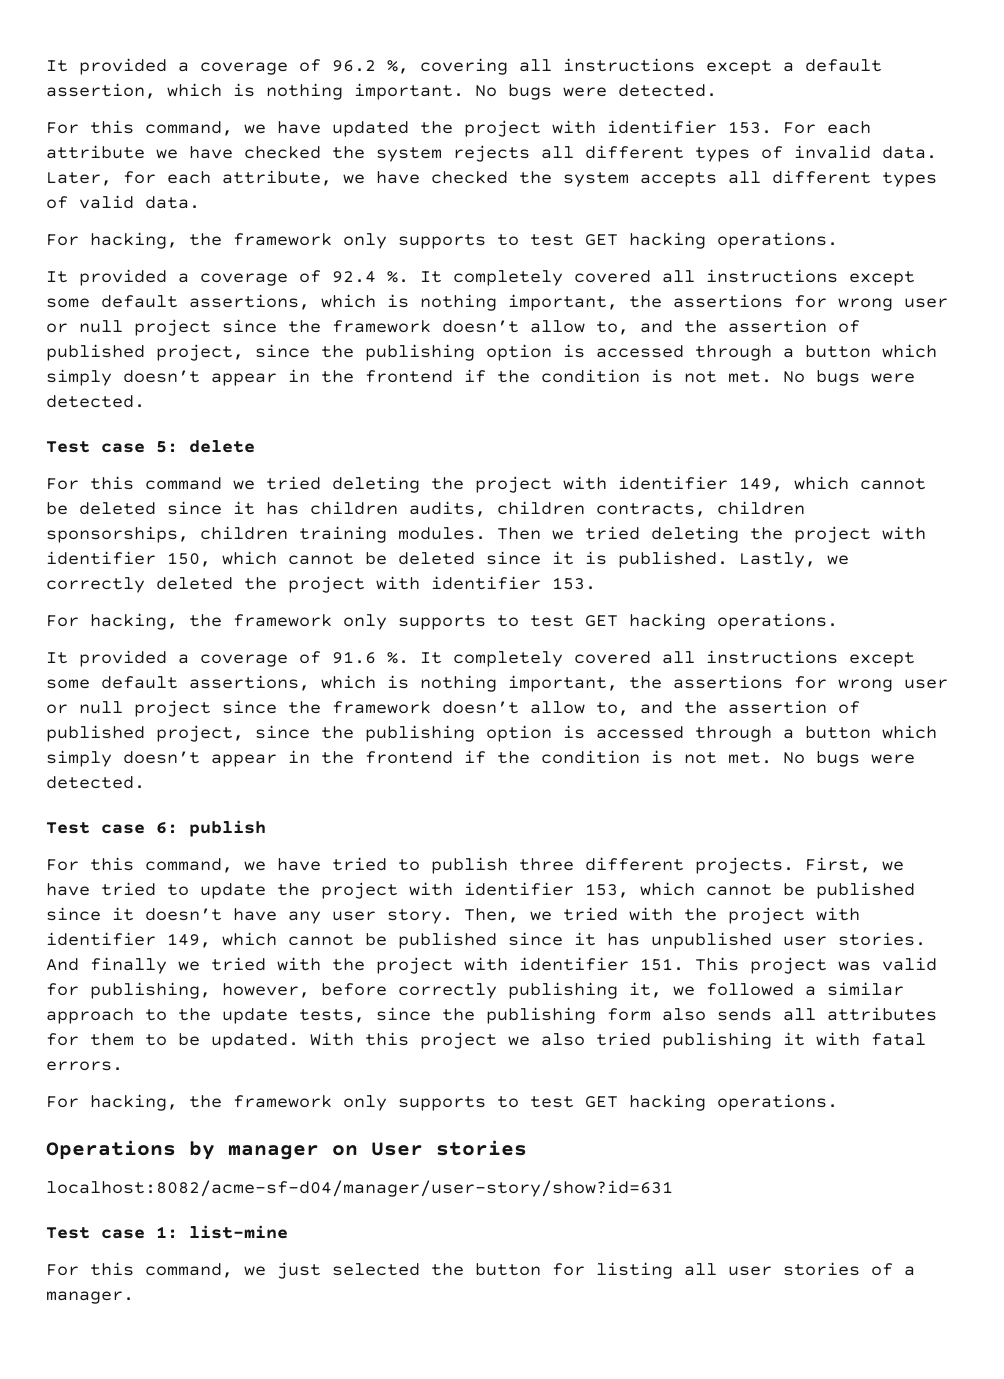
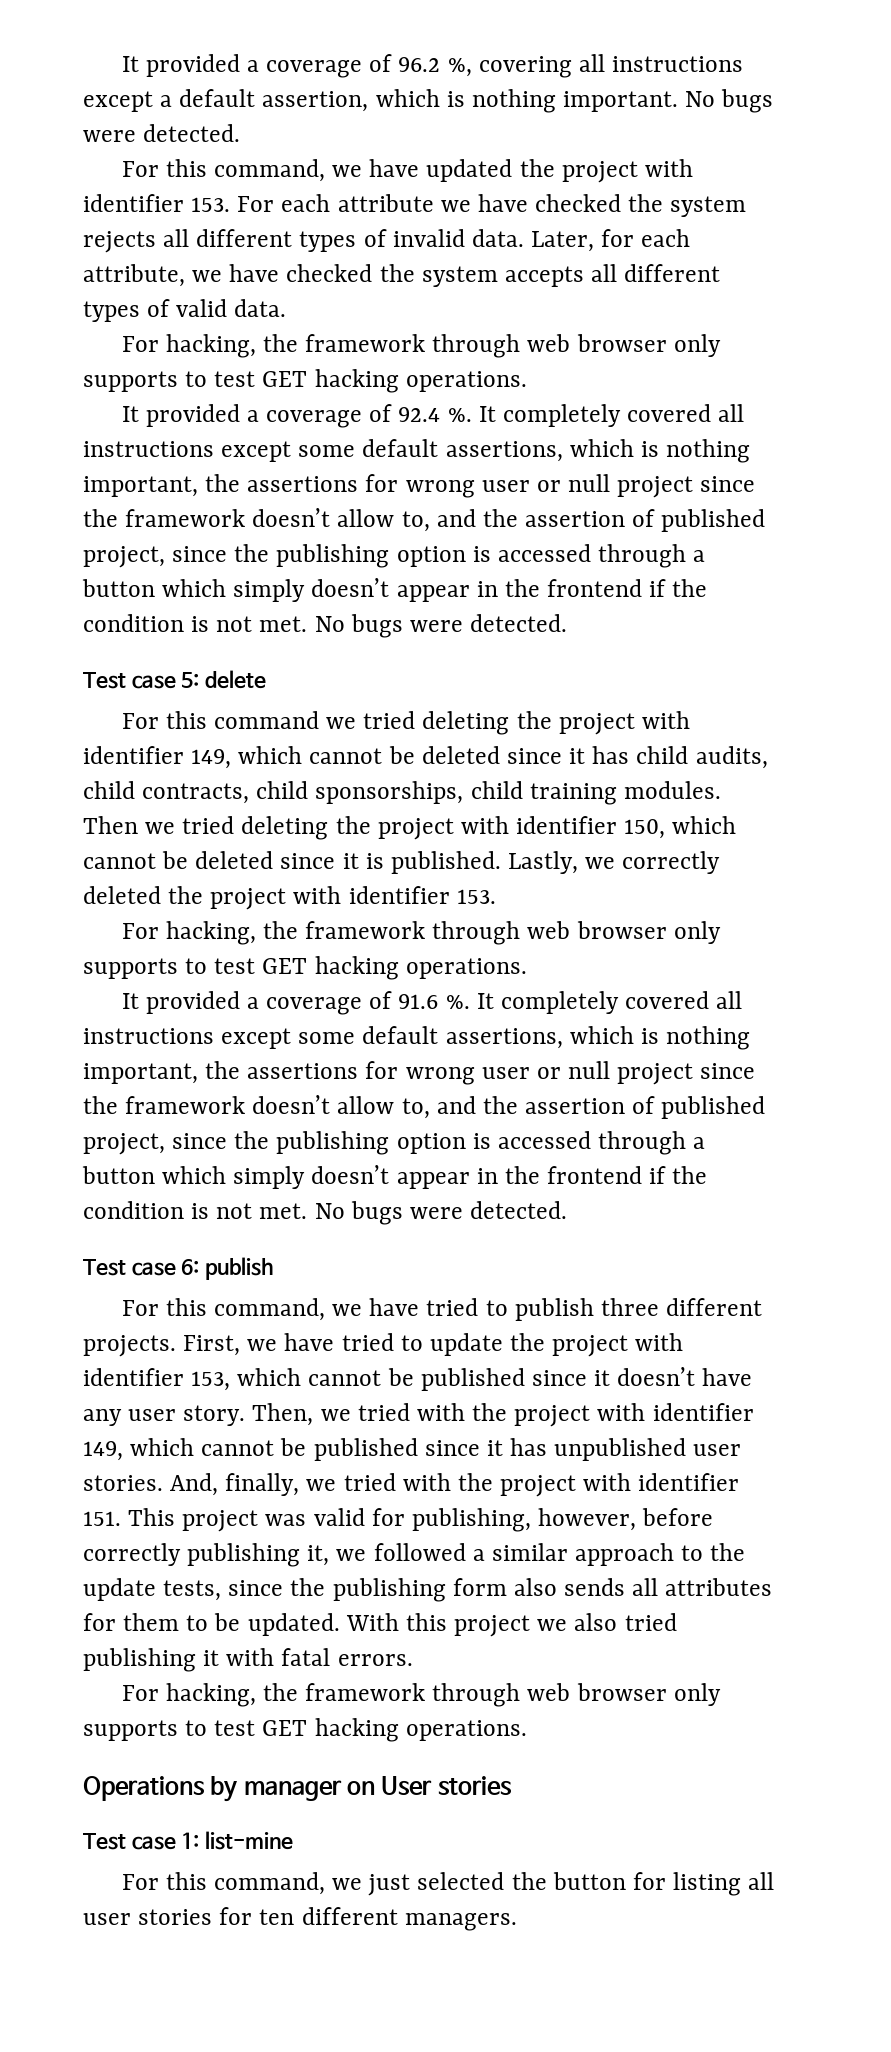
(332, 239) none -> [432,334,667,358] through web browser
[310,501,805,517] [46,526,288,543] children audits, children contracts, children sponsorships, children -> [636,746,768,769] [83,781,523,804] child audits, child contracts, child sponsorships, child
(332, 620) none -> [432,921,667,945] through web browser
[46,957,167,974] And finally -> [170,1473,300,1496] And, finally,
(332, 1101) none -> [432,1683,667,1707] through web browser
[46,1180,673,1197] // localhost:8082/acme-sf-d04/manager/user-story/show?id=631 -> (512, 1786) none
[871,1263,915,1276] [46,1291,134,1304] of a manager. -> [219,1907,517,1931] for ten different managers.

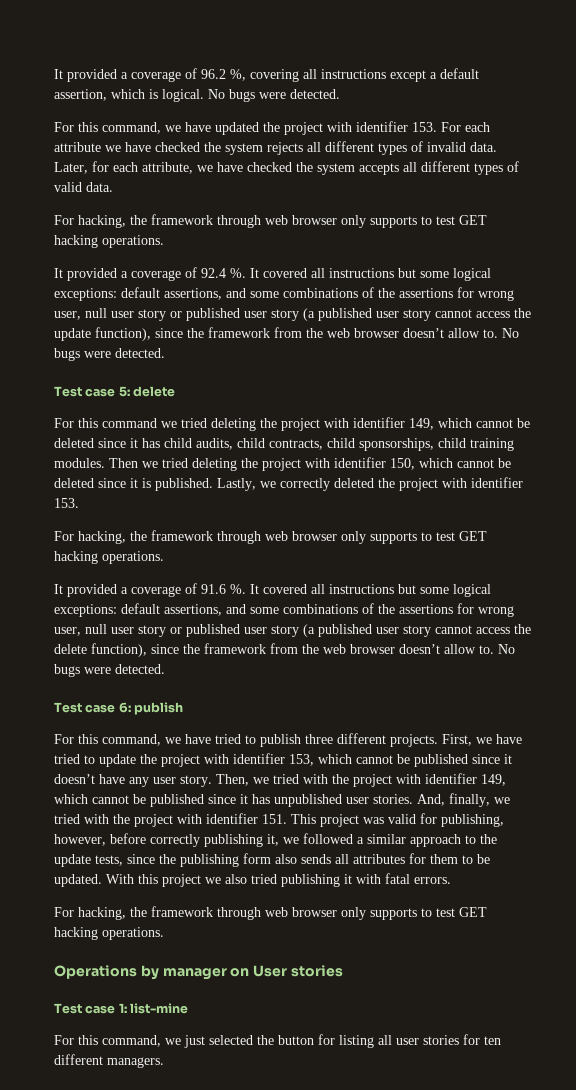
[471,89,679,113] nothing important. -> [162,89,204,102] logical.
[502,404,745,427] [83,439,751,463] [83,474,756,498] [83,508,766,532] [83,544,706,568] [82,578,708,602] [83,614,308,632] completely covered all instructions except some default assertions, which is nothing important, the assertions for wrong user or null project since the framework doesn’t allow to, and the assertion of published project, since the publishing option is accessed through a button which simply doesn’t appear in the frontend if the condition is not met. -> [263,268,491,281] [54,287,514,301] [54,308,531,321] [54,327,498,341] covered all instructions but some logical exceptions: default assertions, and some combinations of the assertions for wrong user, null user story or published user story (a published user story cannot access the update function), since the framework from the web browser doesn’t allow to.
[500,991,743,1014] [83,1026,751,1050] [83,1061,756,1085] [83,1095,766,1119] [83,1131,706,1155] [82,1165,708,1189] [83,1201,308,1219] completely covered all instructions except some default assertions, which is nothing important, the assertions for wrong user or null project since the framework doesn’t allow to, and the assertion of published project, since the publishing option is accessed through a button which simply doesn’t appear in the frontend if the condition is not met. -> [263,584,491,597] [54,603,514,617] [54,624,531,637] [54,643,494,657] covered all instructions but some logical exceptions: default assertions, and some combinations of the assertions for wrong user, null user story or published user story (a published user story cannot access the delete function), since the framework from the web browser doesn’t allow to.

